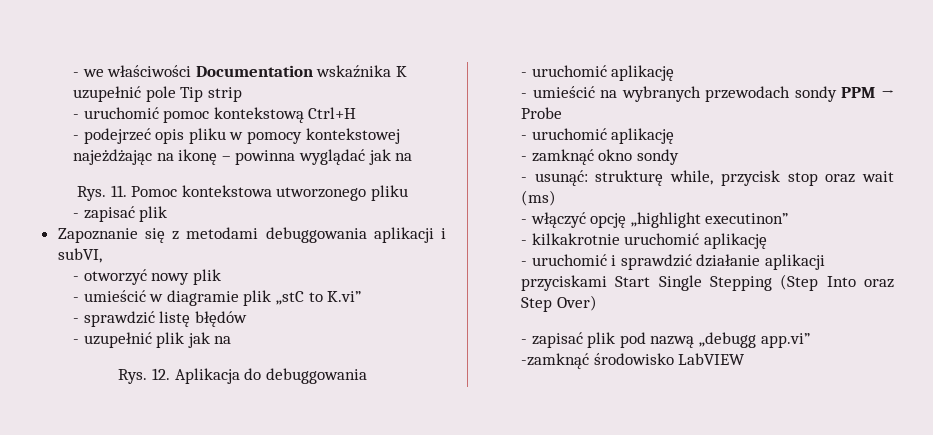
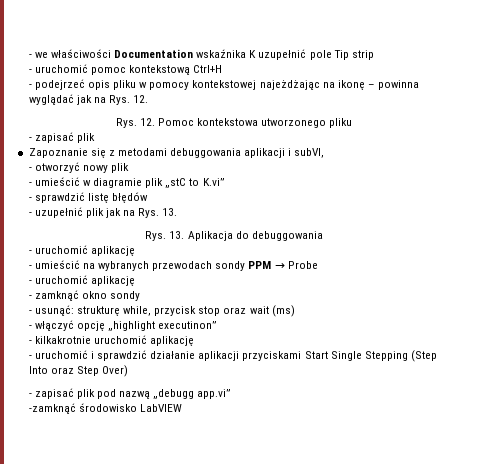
[77,185,127,201] // Rys. 11. -> [109,95,149,105] [115,118,155,128] Rys. 12. // Rys. 12.
[118,368,170,384] // Rys. 12. -> [138,208,178,218] [145,231,185,241] Rys. 13. // Rys. 13.

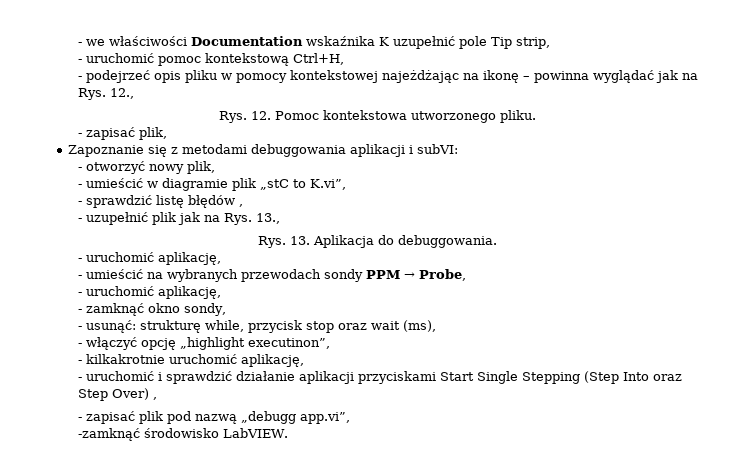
[351,50,374,60] strip -> [515,37,550,49] strip,
[193,65,223,73] Ctrl+H -> [292,53,344,65] Ctrl+H,
[133,95,149,103] 12. -> [109,88,134,99] 12.,
[329,118,353,128] [28,132,96,143] pliku // - zapisać plik -> [500,110,536,123] [77,127,167,140] pliku. // - zapisać plik,
[294,148,325,158] subVI, -> [417,144,459,154] subVI:
[111,163,130,173] plik -> [186,161,215,174] plik,
[202,178,225,186] K.vi” -> [309,179,346,190] K.vi”,
(149, 197) none -> [238,204,243,207] ,
[162,208,178,216] 13. -> [255,213,280,224] 13.,
[251,231,323,241] [28,245,136,256] debuggowania // - uruchomić aplikację -> [398,235,497,248] [77,252,221,265] debuggowania. // - uruchomić aplikację,
[287,261,318,269] [28,275,136,286] Probe // - uruchomić aplikację -> [418,269,466,281] [77,286,221,299] Probe, // - uruchomić aplikację,
[110,291,141,301] sondy -> [183,303,226,316] sondy,
[271,305,295,317] (ms) -> [402,320,436,332] (ms),
[158,321,218,329] executinon” -> [247,338,330,349] executinon”,
[150,336,195,346] aplikację -> [240,354,304,367] aplikację,
(129, 371) none -> [152,397,157,400] ,
[197,389,232,399] app.vi” -> [299,412,350,424] app.vi”,
[140,404,183,412] LabVIEW -> [222,428,288,438] LabVIEW.

